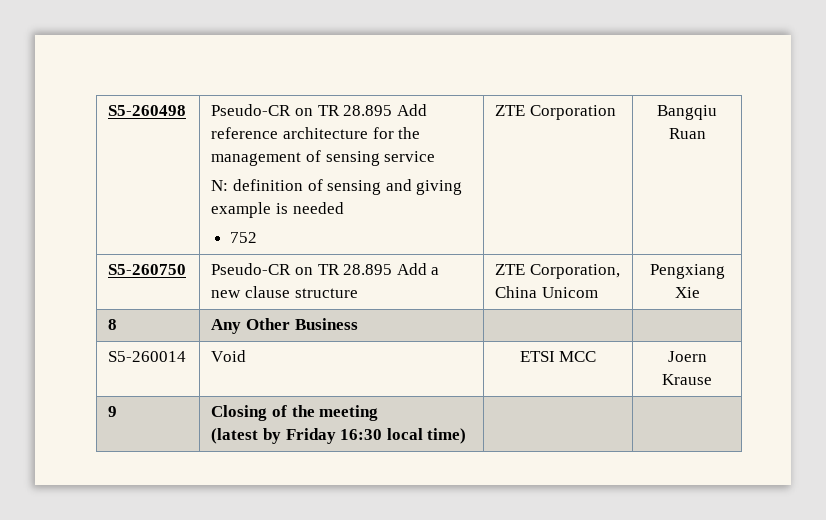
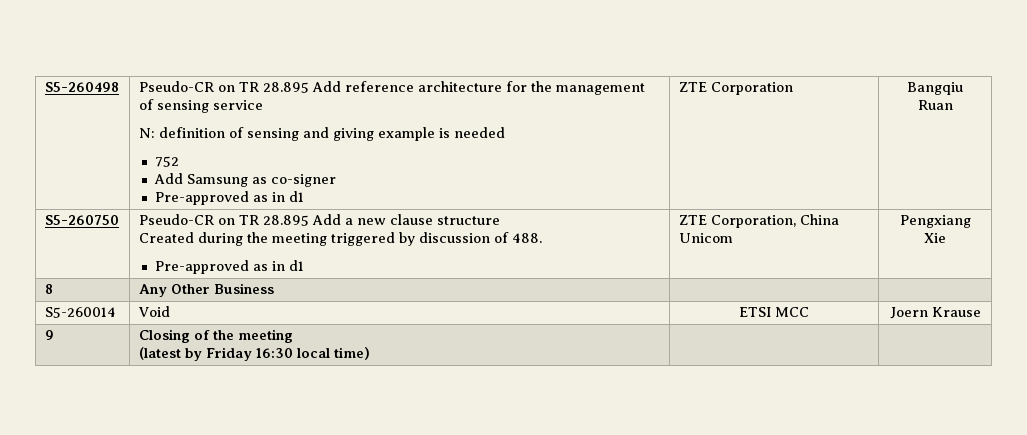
(258, 237) none -> [153,173,336,187] [154,191,304,205] // Add Samsung as co-signer // Pre-approved as in d1
(358, 293) none -> [138,232,542,246] [154,260,304,274] // Created during the meeting triggered by discussion of 488. // Pre-approved as in d1

